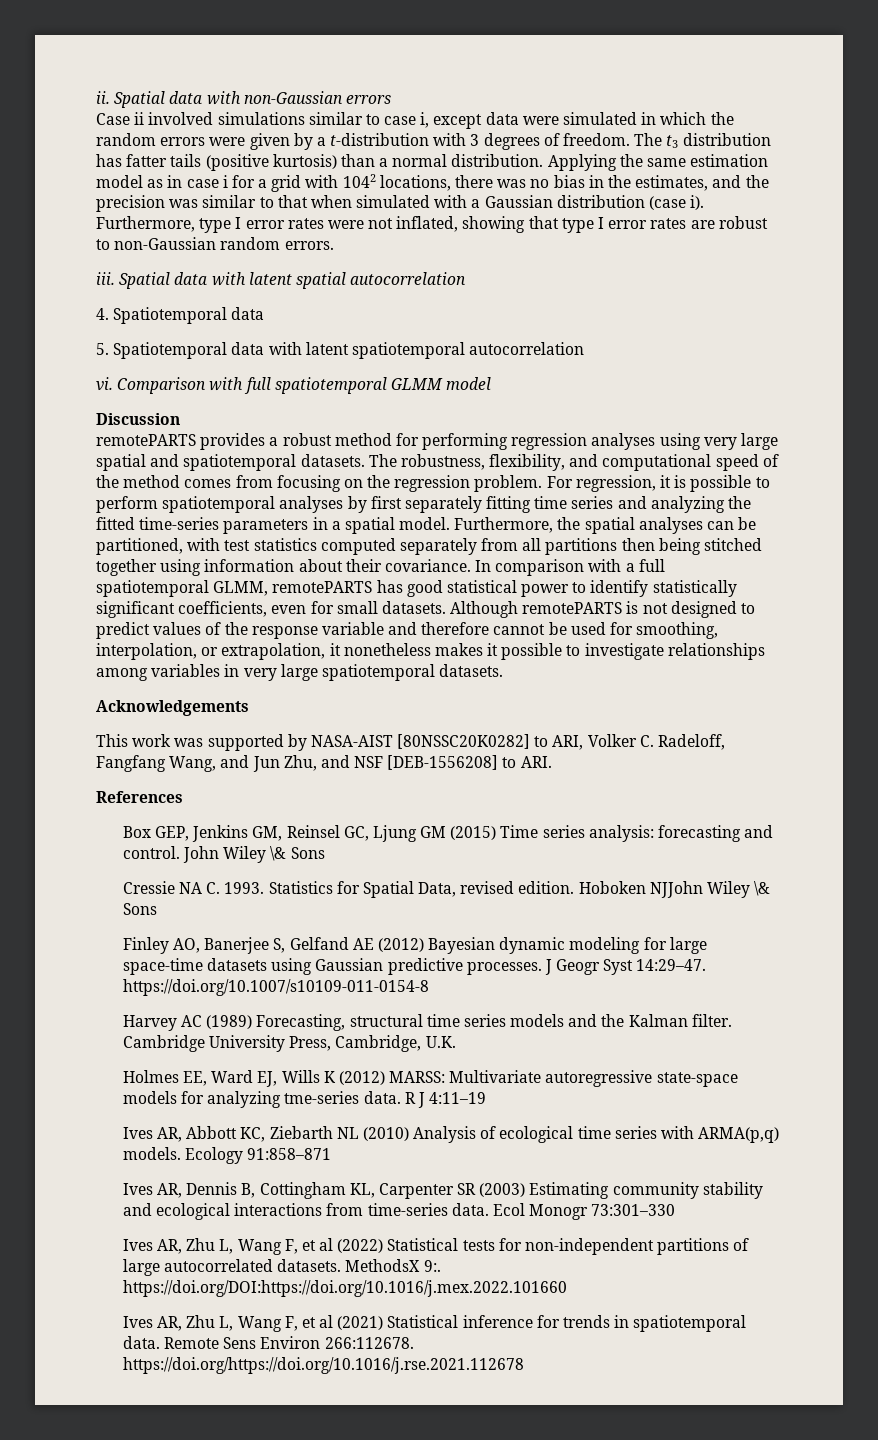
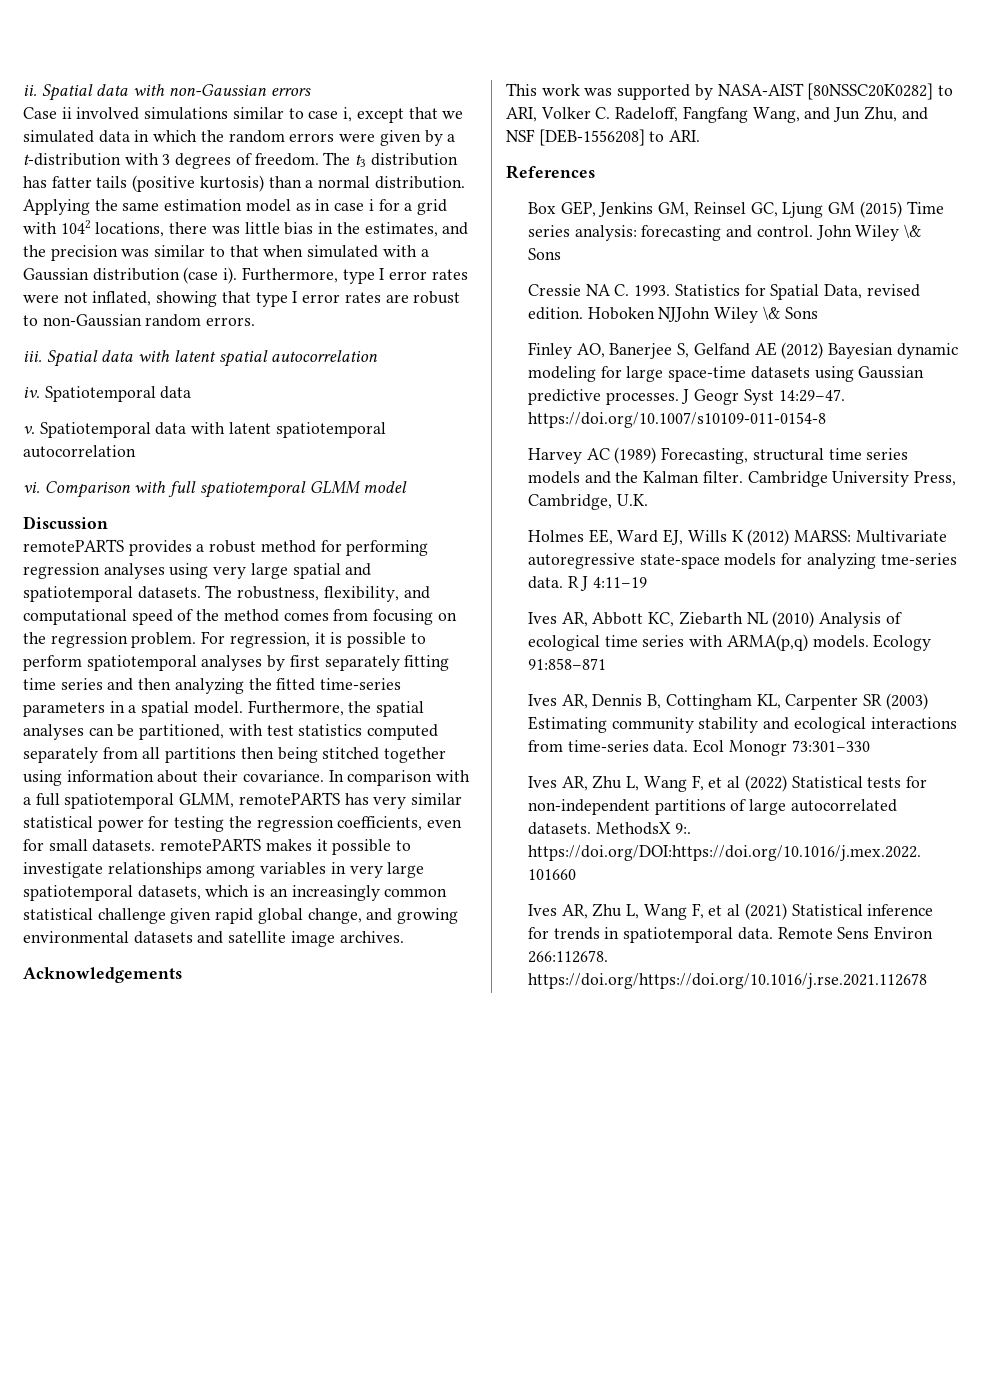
[485,112,638,125] data were simulated -> [408,107,464,119] [23,130,130,143] that we simulated data
[530,179,550,188] no -> [244,222,280,234] little
[96,308,109,320] 4. -> [23,387,40,398] iv.
[96,343,109,355] 5. -> [23,426,35,434] v.
(647, 502) none -> [138,678,172,690] then
[406,580,737,597] [96,601,175,618] good statistical power to identify statistically significant -> [373,793,463,809] [23,816,334,832] very similar statistical power for testing the regression
[450,601,756,618] [96,622,719,639] [96,643,431,660] Although remotePARTS is not designed to predict values of the response variable and therefore cannot be used for smoothing, interpolation, or extrapolation, it nonetheless -> [160,838,262,851] remotePARTS
[439,664,504,677] datasets. -> [137,885,448,901] [23,908,459,924] [23,931,404,947] datasets, which is an increasingly common statistical challenge given rapid global change, and growing environmental datasets and satellite image archives.

